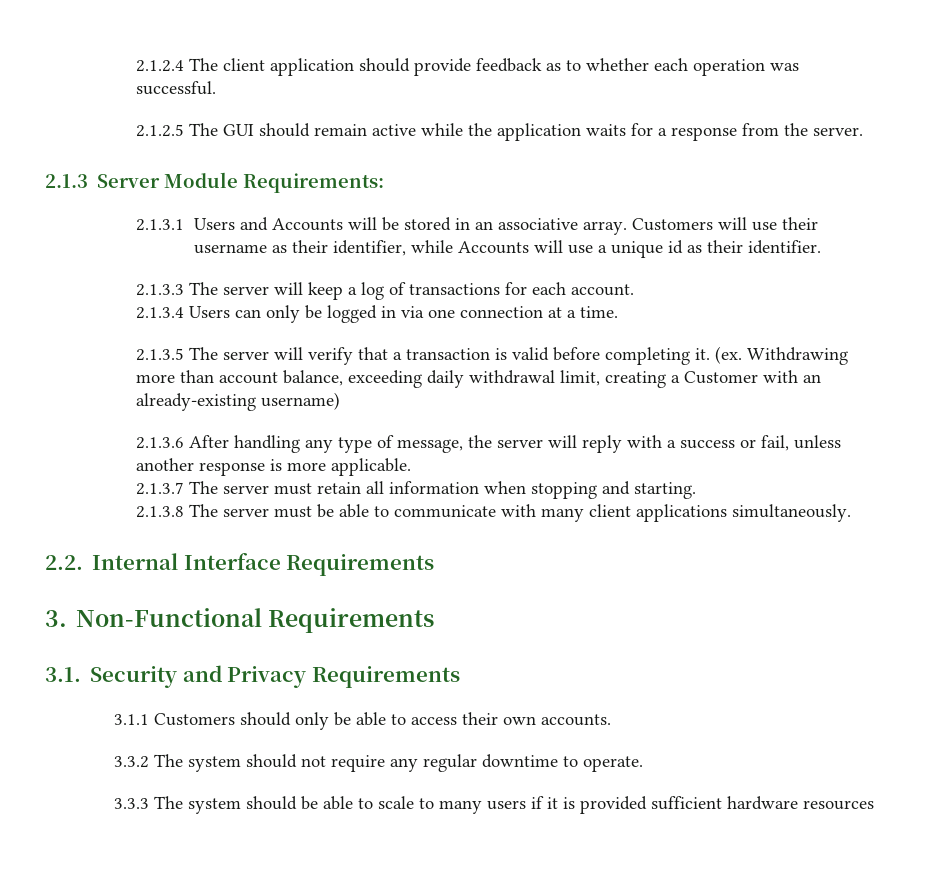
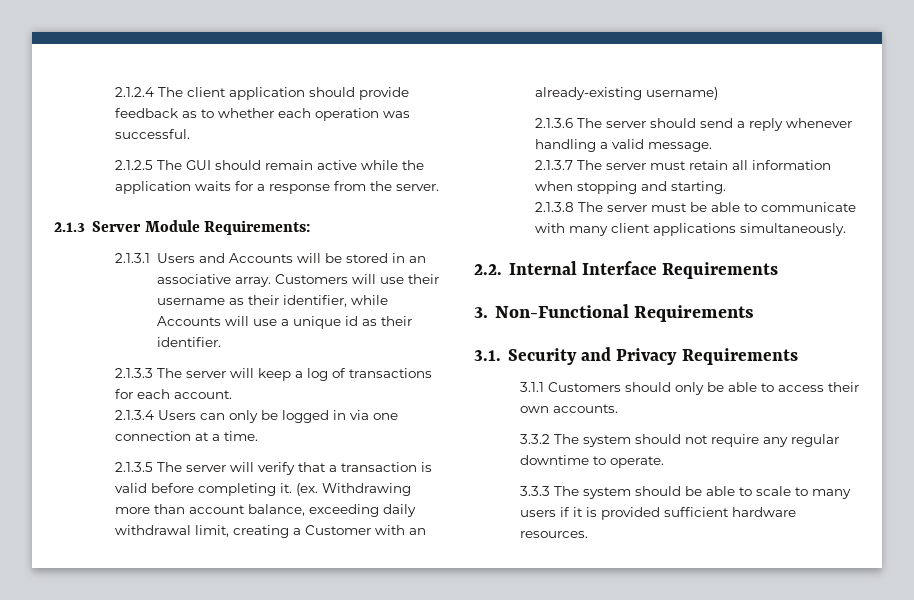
[189,435,842,453] [136,458,412,476] After handling any type of message, the server will reply with a success or fail, unless another response is more applicable. -> [576,118,852,131] [534,139,712,152] The server should send a reply whenever handling a valid message.
[802,800,874,810] resources -> [519,531,588,538] resources.

